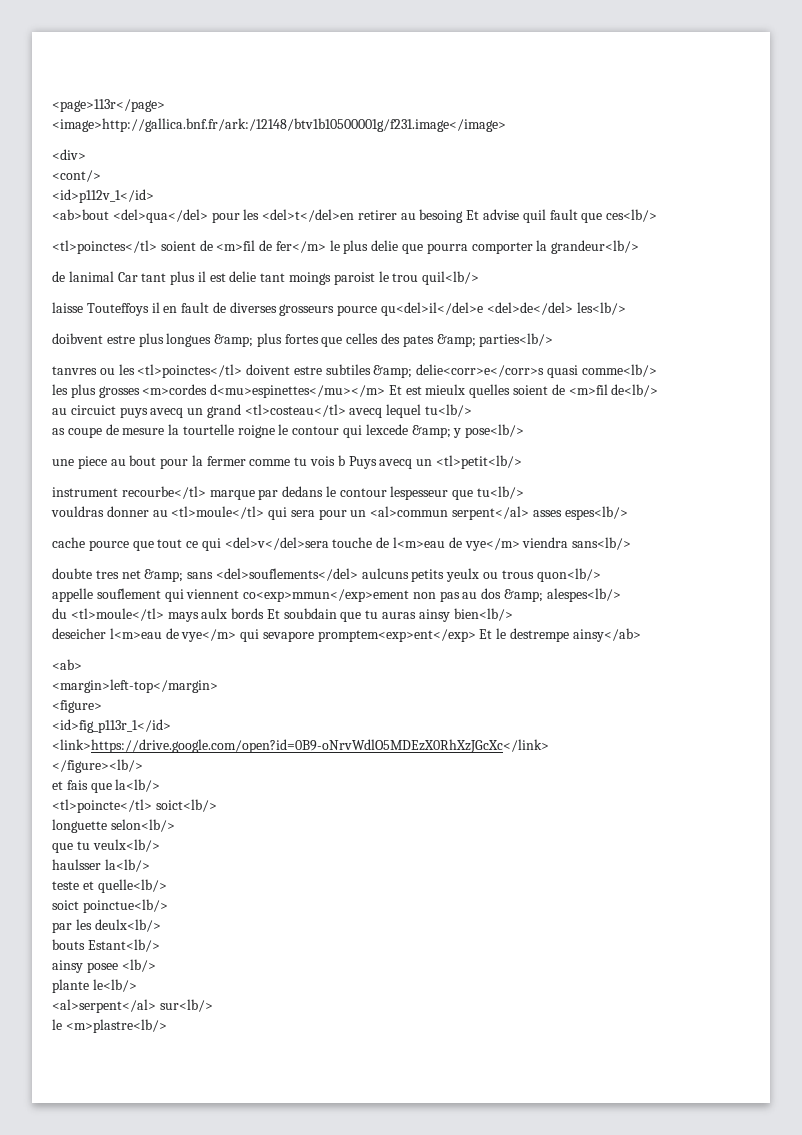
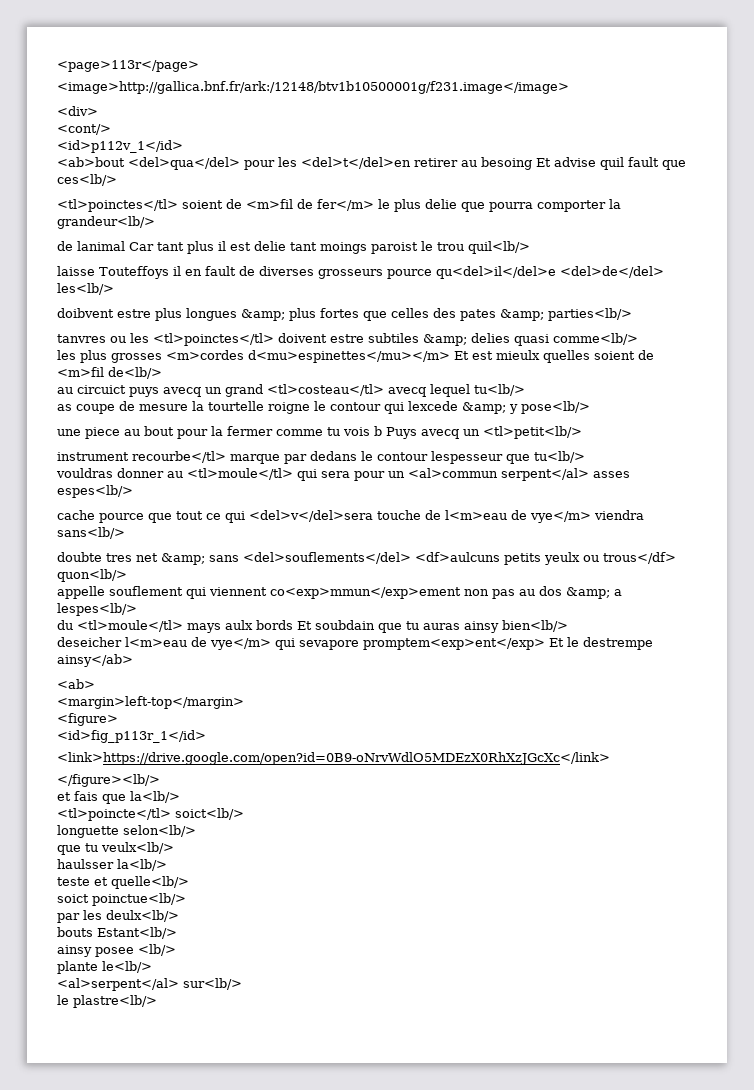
[416,364,545,377] delie<corr>e</corr>s -> [471,333,510,343] delies
[361,568,409,579] aulcuns -> [415,552,500,562] <df>aulcuns
[501,570,534,579] trous -> [603,552,676,564] trous</df>
[546,588,621,602] alespes<lb/> -> [614,589,622,596] [57,603,137,616] a lespes<lb/>
[65,1019,167,1033] <m>plastre<lb/> -> [73,995,157,1008] plastre<lb/>

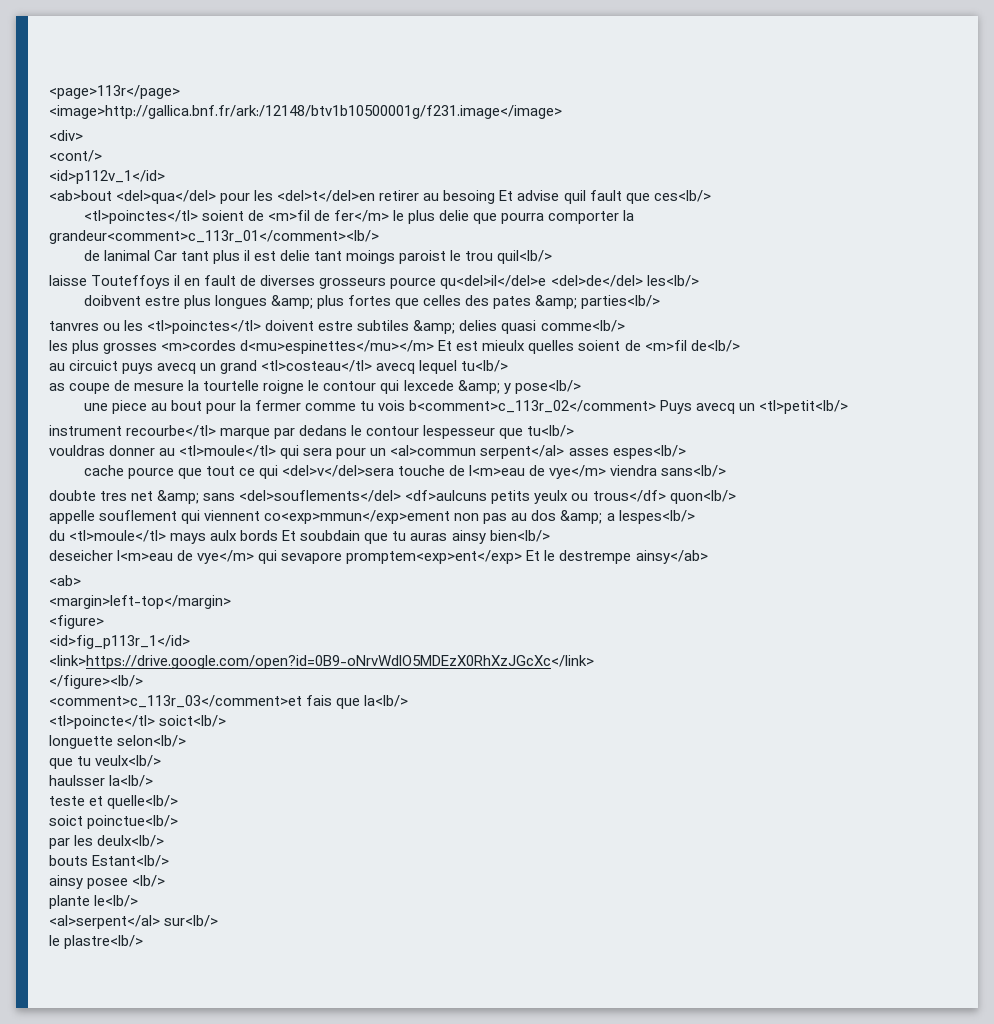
[57,216,155,229] grandeur<lb/> -> [49,230,379,244] grandeur<comment>c_113r_01</comment><lb/>
[374,426,382,436] b -> [409,400,657,413] b<comment>c_113r_02</comment>
[57,792,71,801] et -> [49,695,302,708] <comment>c_113r_03</comment>et

